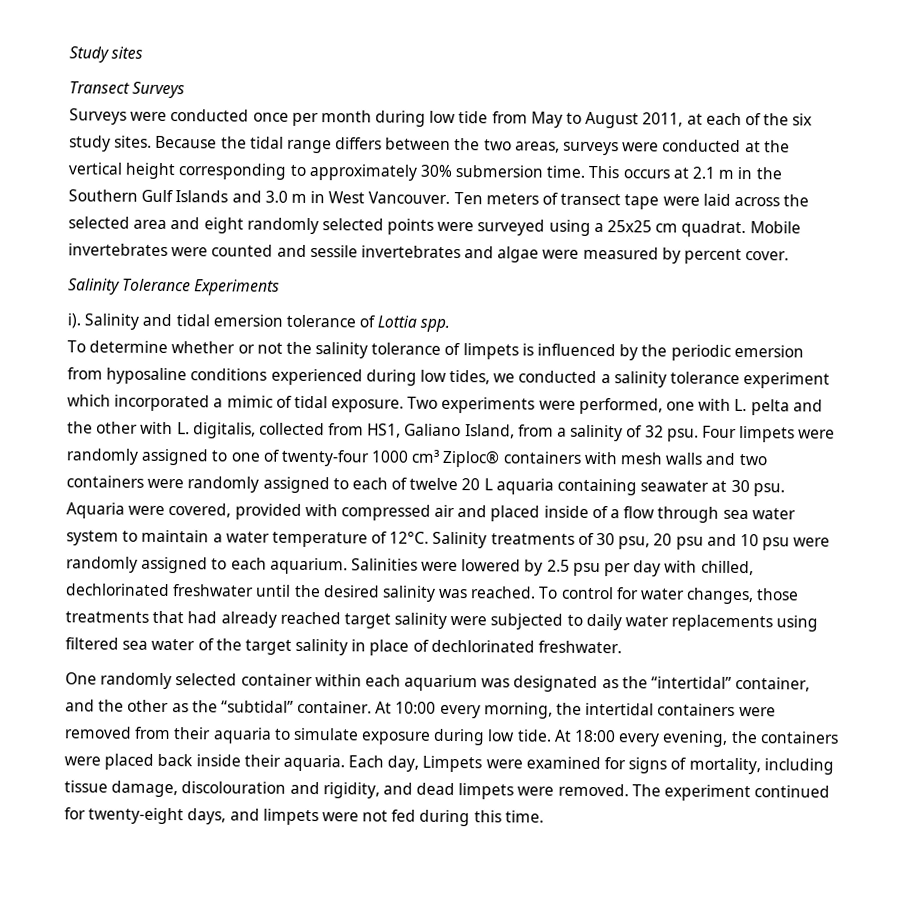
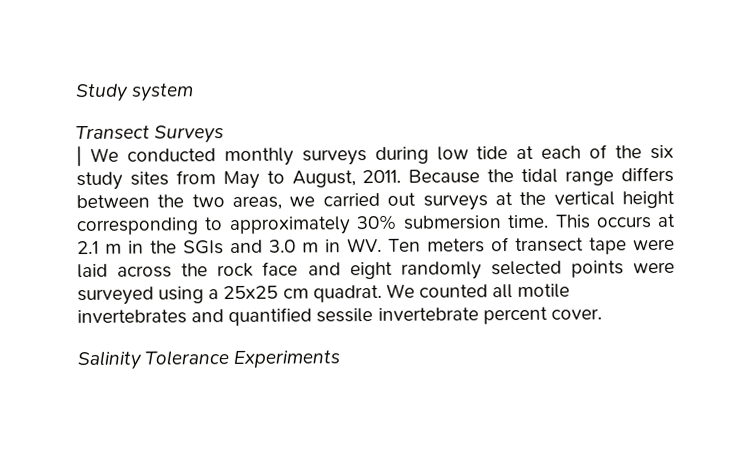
[111,46,144,59] sites -> [131,83,195,102] system
[69,108,684,129] Surveys were conducted once per month during low tide from May to August 2011, -> [76,146,509,167] | We conducted monthly surveys during low tide
[114,135,153,148] sites. -> [129,169,402,190] sites from May to August, 2011.
[563,139,742,156] surveys were conducted -> [289,192,488,211] we carried out surveys
[68,189,229,203] Southern Gulf Islands -> [183,240,224,255] SGIs
[328,191,451,204] West Vancouver. -> [347,237,382,253] WV.
[68,216,168,230] selected area -> [217,261,299,278] rock face
[749,221,801,234] [68,243,681,264] Mobile invertebrates were counted and sessile invertebrates and algae were measured by -> [385,283,571,299] [77,307,479,327] We counted all motile invertebrates and quantified sessile invertebrate
[67,313,451,332] [67,340,804,361] [67,367,831,389] [67,394,823,416] [67,421,836,443] [66,448,767,468] [66,475,785,497] [66,502,796,523] [66,529,831,551] [66,556,754,577] [65,583,800,605] [65,610,819,632] [65,637,623,656] [65,672,811,693] [65,699,776,719] [64,726,839,747] [64,753,834,775] [64,780,831,802] [64,807,544,827] // i). Salinity and tidal emersion tolerance of Lottia spp. // To determine whether or not the salinity tolerance of limpets is influenced by the periodic emersion from hyposaline conditions experienced during low tides, we conducted a salinity tolerance experiment which incorporated a mimic of tidal exposure. Two experiments were performed, one with L. pelta and the other with L. digitalis, collected from HS1, Galiano Island, from a salinity of 32 psu. Four limpets were randomly assigned to one of twenty-four 1000 cm³ Ziploc® containers with mesh walls and two containers were randomly assigned to each of twelve 20 L aquaria containing seawater at 30 psu. Aquaria were covered, provided with compressed air and placed inside of a flow through sea water system to maintain a water temperature of 12°C. Salinity treatments of 30 psu, 20 psu and 10 psu were randomly assigned to each aquarium. Salinities were lowered by 2.5 psu per day with chilled, dechlorinated freshwater until the desired salinity was reached. To control for water changes, those treatments that had already reached target salinity were subjected to daily water replacements using filtered sea water of the target salinity in place of dechlorinated freshwater. // One randomly selected container within each aquarium was designated as the “intertidal” container, and the other as the “subtidal” container. At 10:00 every morning, the intertidal containers were removed from their aquaria to simulate exposure during low tide. At 18:00 every evening, the containers were placed back inside their aquaria. Each day, Limpets were examined for signs of mortality, including tissue damage, discolouration and rigidity, and dead limpets were removed. The experiment continued for twenty-eight days, and limpets were not fed during this time. -> (341, 359) none

